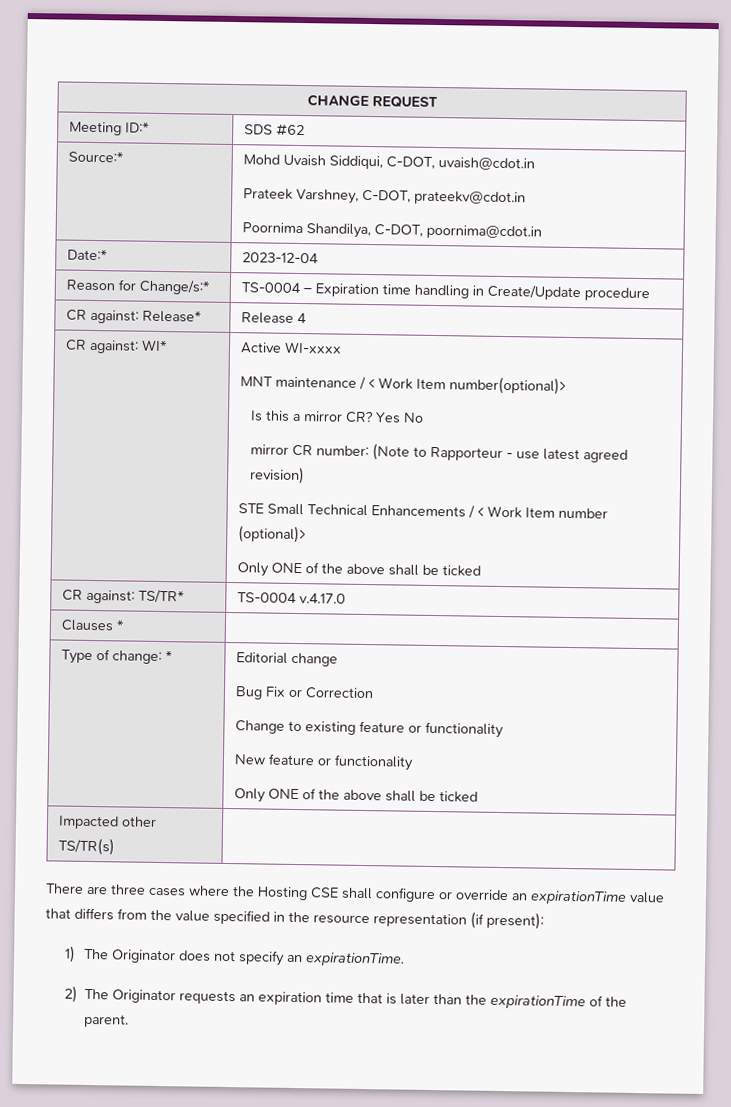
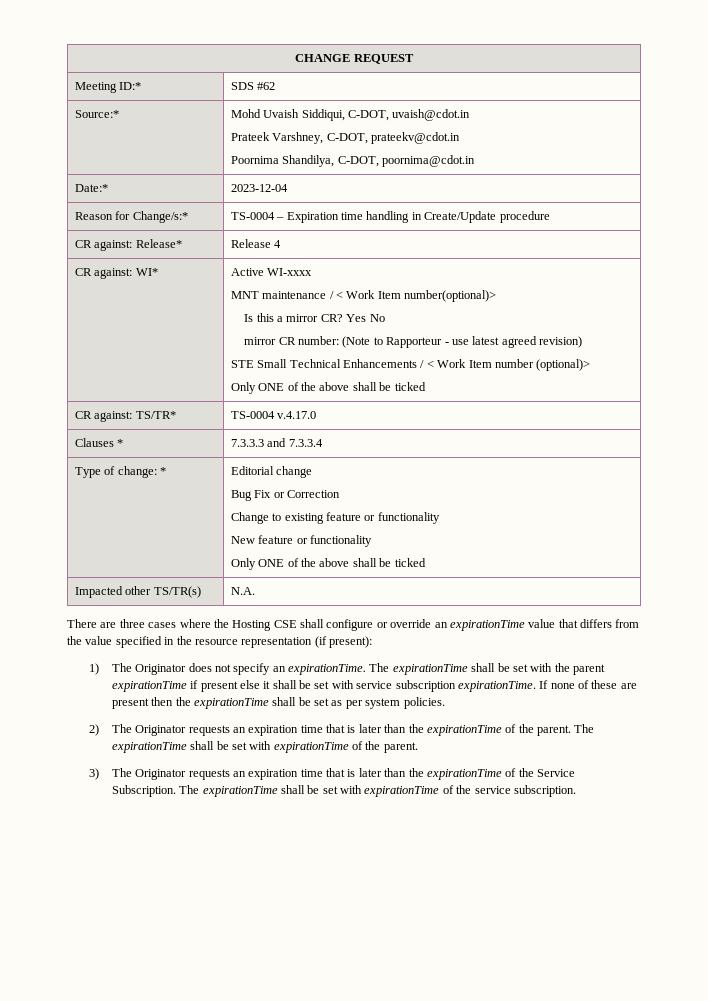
(125, 625) none -> [230,438,323,447] 7.3.3.3 and 7.3.3.4
(115, 846) none -> [230,587,255,595] N.A.
(406, 959) none -> [369,663,605,675] [111,680,637,692] [111,697,445,709] The expirationTime shall be set with the parent expirationTime if present else it shall be set with service subscription expirationTime. If none of these are present then the expirationTime shall be set as per system policies.
(129, 1020) none -> [574,724,595,733] [111,741,418,753] [89,768,575,780] [111,785,576,797] The expirationTime shall be set with expirationTime of the parent. // 3) The Originator requests an expiration time that is later than the expirationTime of the Service Subscription. The expirationTime shall be set with expirationTime of the service subscription.

